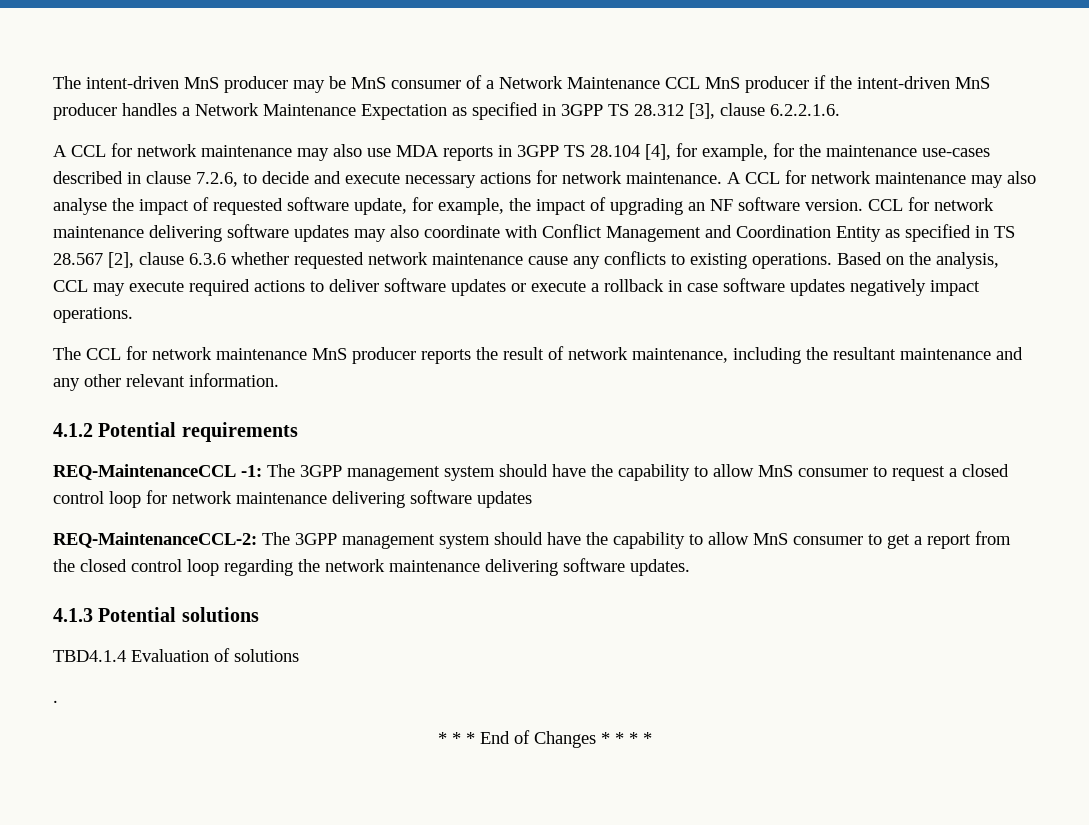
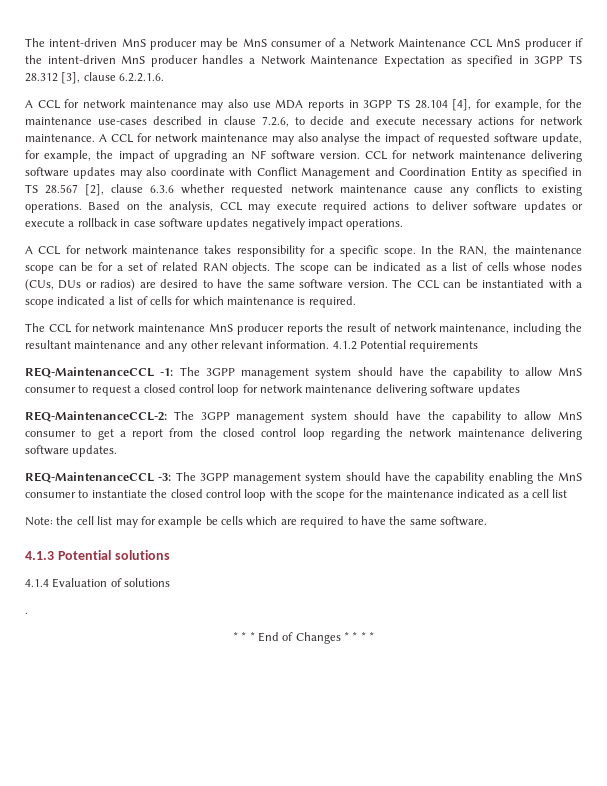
(133, 315) none -> [25,245,582,257] [25,262,583,274] [25,279,583,291] [25,296,356,308] // A CCL for network maintenance takes responsibility for a specific scope. In the RAN, the maintenance scope can be for a set of related RAN objects. The scope can be indicated as a list of cells whose nodes (CUs, DUs or radios) are desired to have the same software version. The CCL can be instantiated with a scope indicated a list of cells for which maintenance is required.
(279, 380) // -> (330, 344) none
(690, 567) none -> [25,472,582,484] [25,489,568,501] [25,516,487,528] // REQ-MaintenanceCCL -3: The 3GPP management system should have the capability enabling the MnS consumer to instantiate the closed control loop with the scope for the maintenance indicated as a cell list // Note: the cell list may for example be cells which are required to have the same software.
[53,650,126,662] TBD4.1.4 -> [25,579,49,587] 4.1.4

